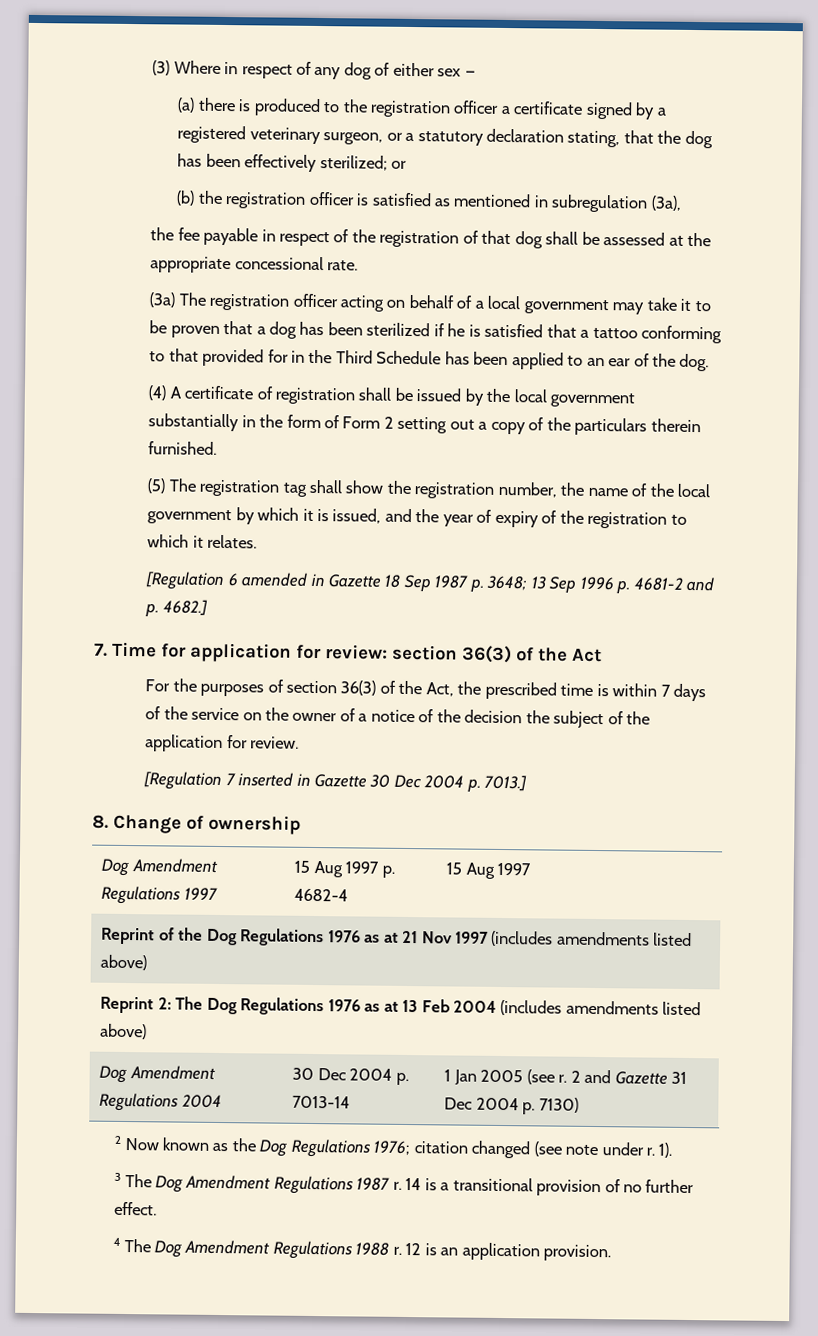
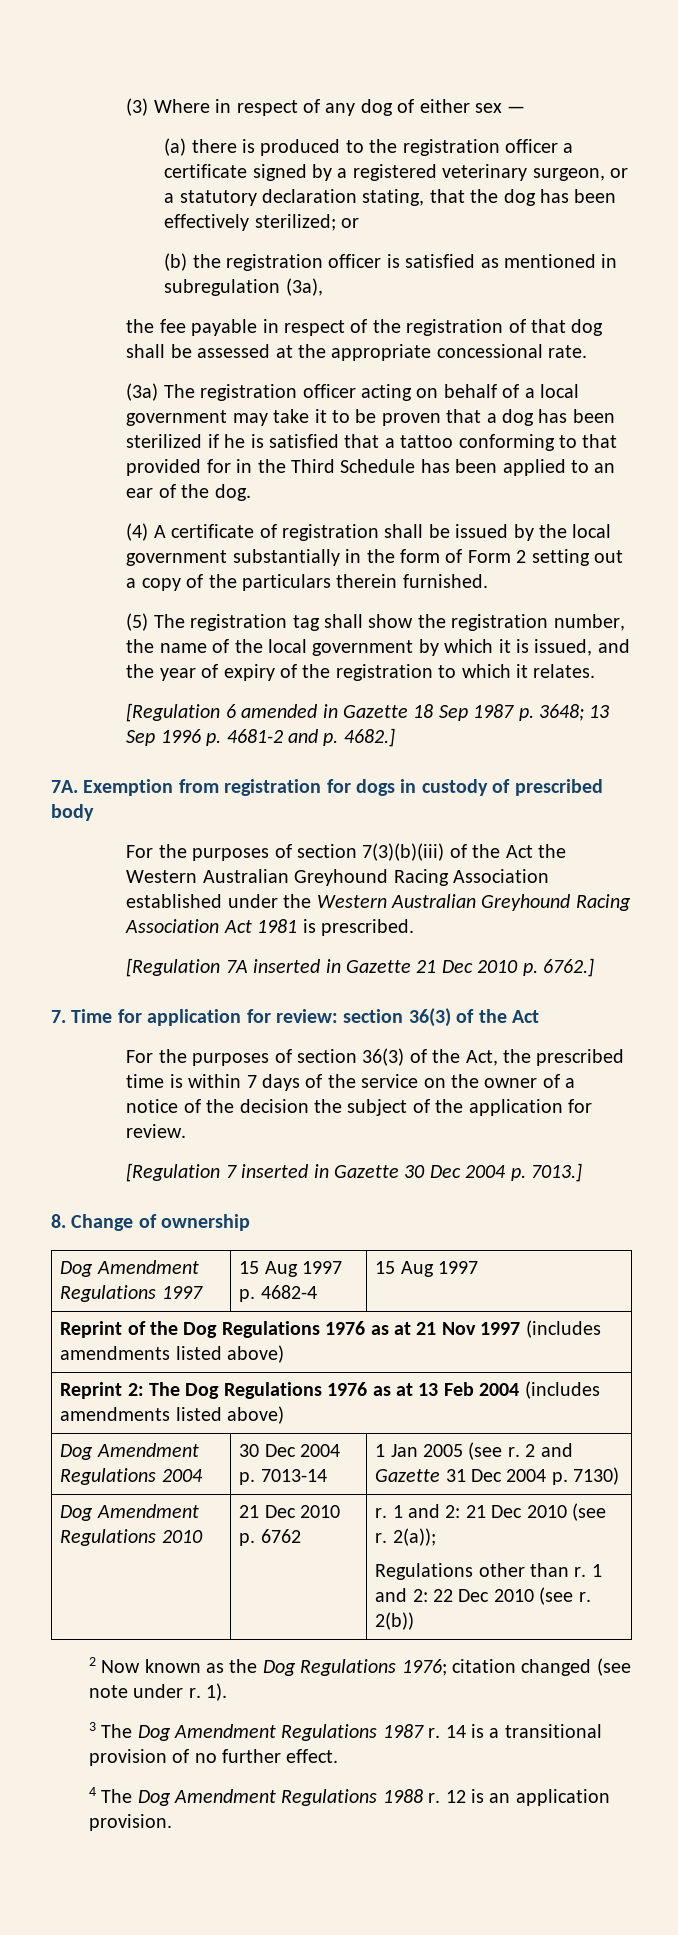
(208, 607) none -> [51,779,603,796] [51,804,94,821] [126,843,567,861] [126,869,550,886] [126,894,631,911] [125,919,415,936] [126,958,595,977] // 7A. Exemption from registration for dogs in custody of prescribed body // For the purposes of section 7(3)(b)(iii) of the Act the Western Australian Greyhound Racing Association established under the Western Australian Greyhound Racing Association Act 1981 is prescribed. // [Regulation 7A inserted in Gazette 21 Dec 2010 p. 6762.]
(579, 1105) none -> [60,1504,199,1521] [60,1529,203,1546] [239,1505,340,1518] [239,1529,301,1546] [375,1503,606,1521] [375,1528,436,1546] [375,1563,602,1580] [375,1587,591,1605] [375,1612,415,1630] // Dog Amendment Regulations 2010 | 21 Dec 2010 p. 6762 | r. 1 and 2: 21 Dec 2010 (see r. 2(a)); // Regulations other than r. 1 and 2: 22 Dec 2010 (see r. 2(b))

